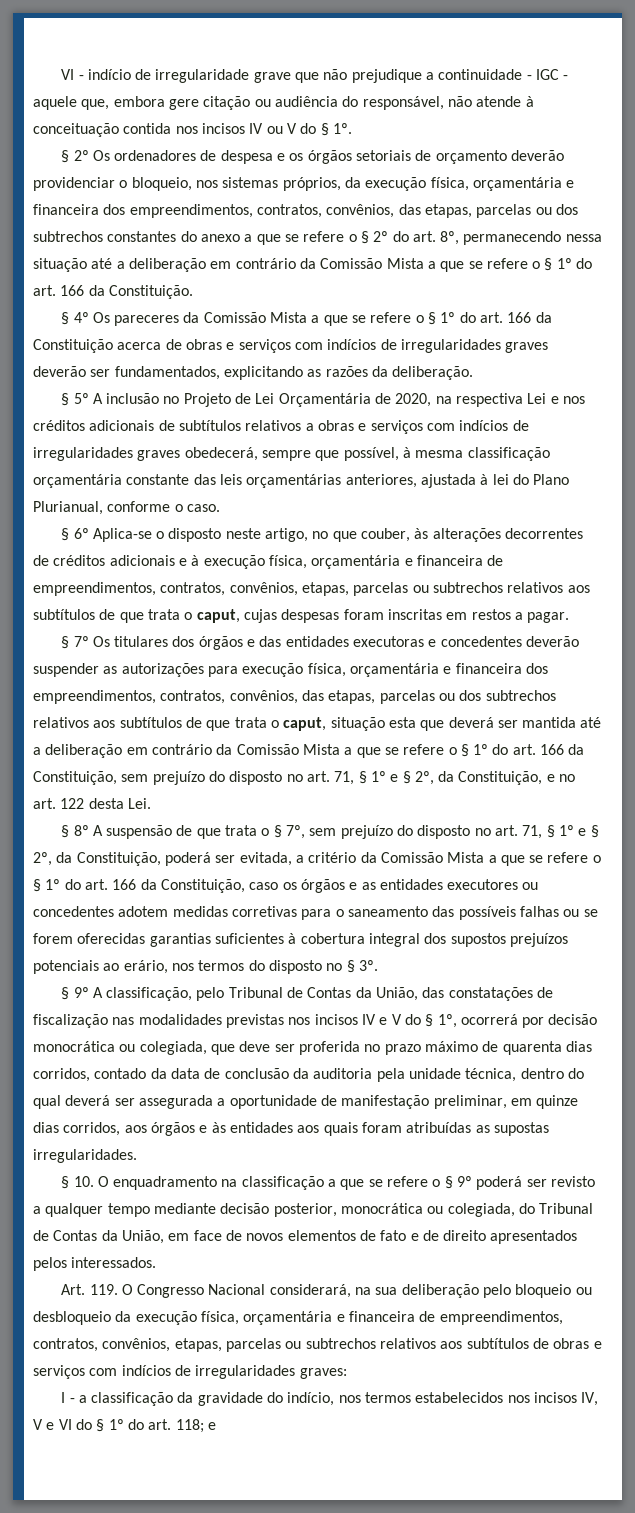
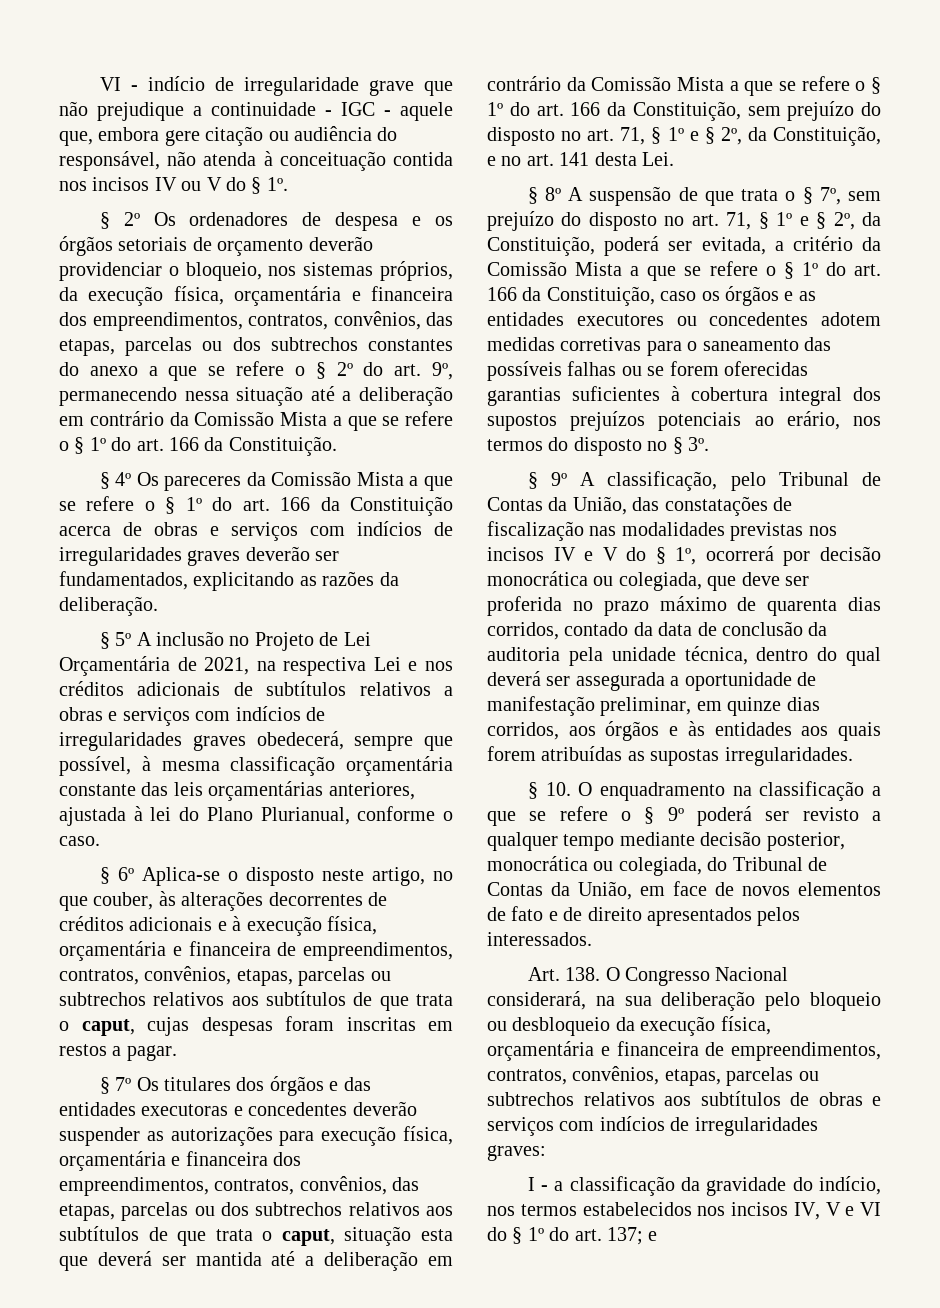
[476,96,522,107] atende -> [203,152,257,166] atenda
[440,231,460,245] 8º, -> [431,362,453,380] 9º,
[395,393,432,407] 2020, -> [204,657,250,675] 2021,
[60,798,85,809] 122 -> [559,152,590,166] 141
[361,1122,402,1133] foram -> [487,746,536,761] forem
[89,1284,118,1295] 119. -> [565,967,601,981] 138.
[175,1419,204,1433] 118; -> [607,1227,643,1245] 137;

